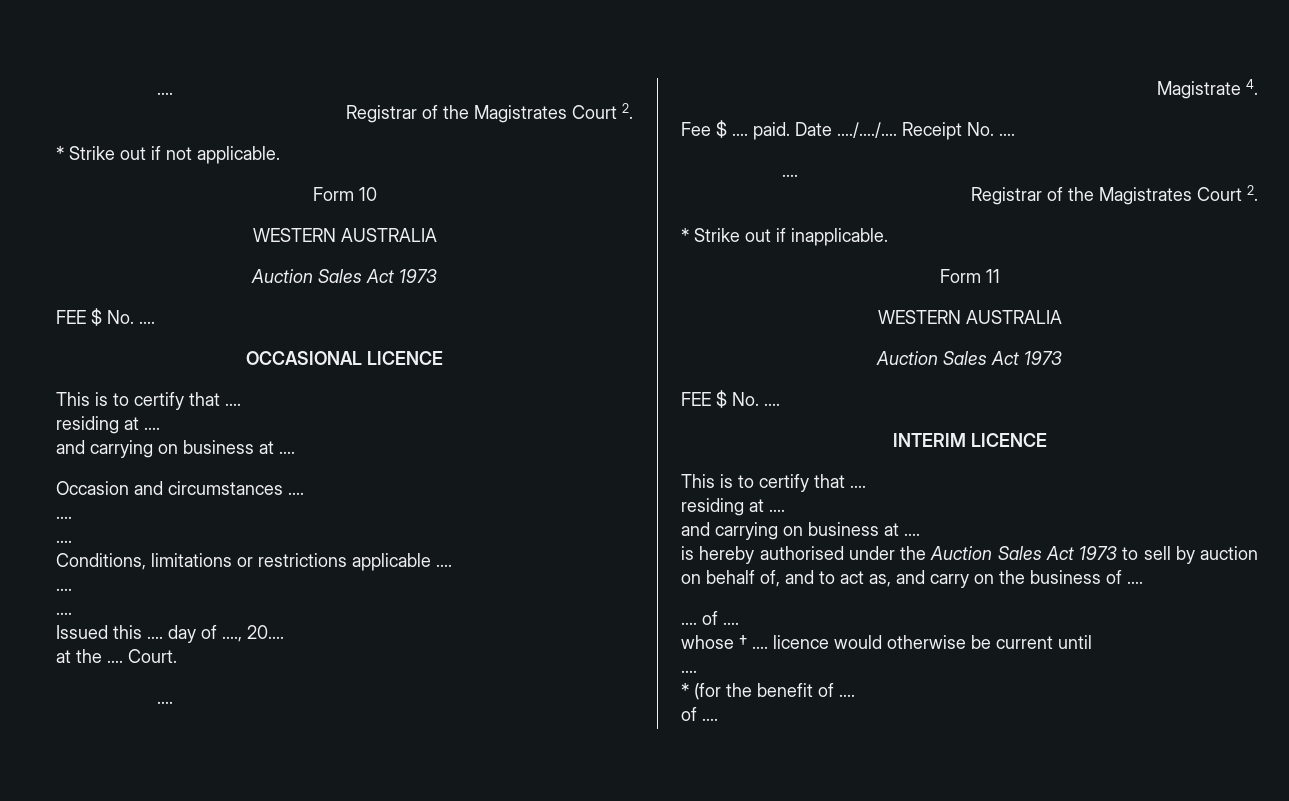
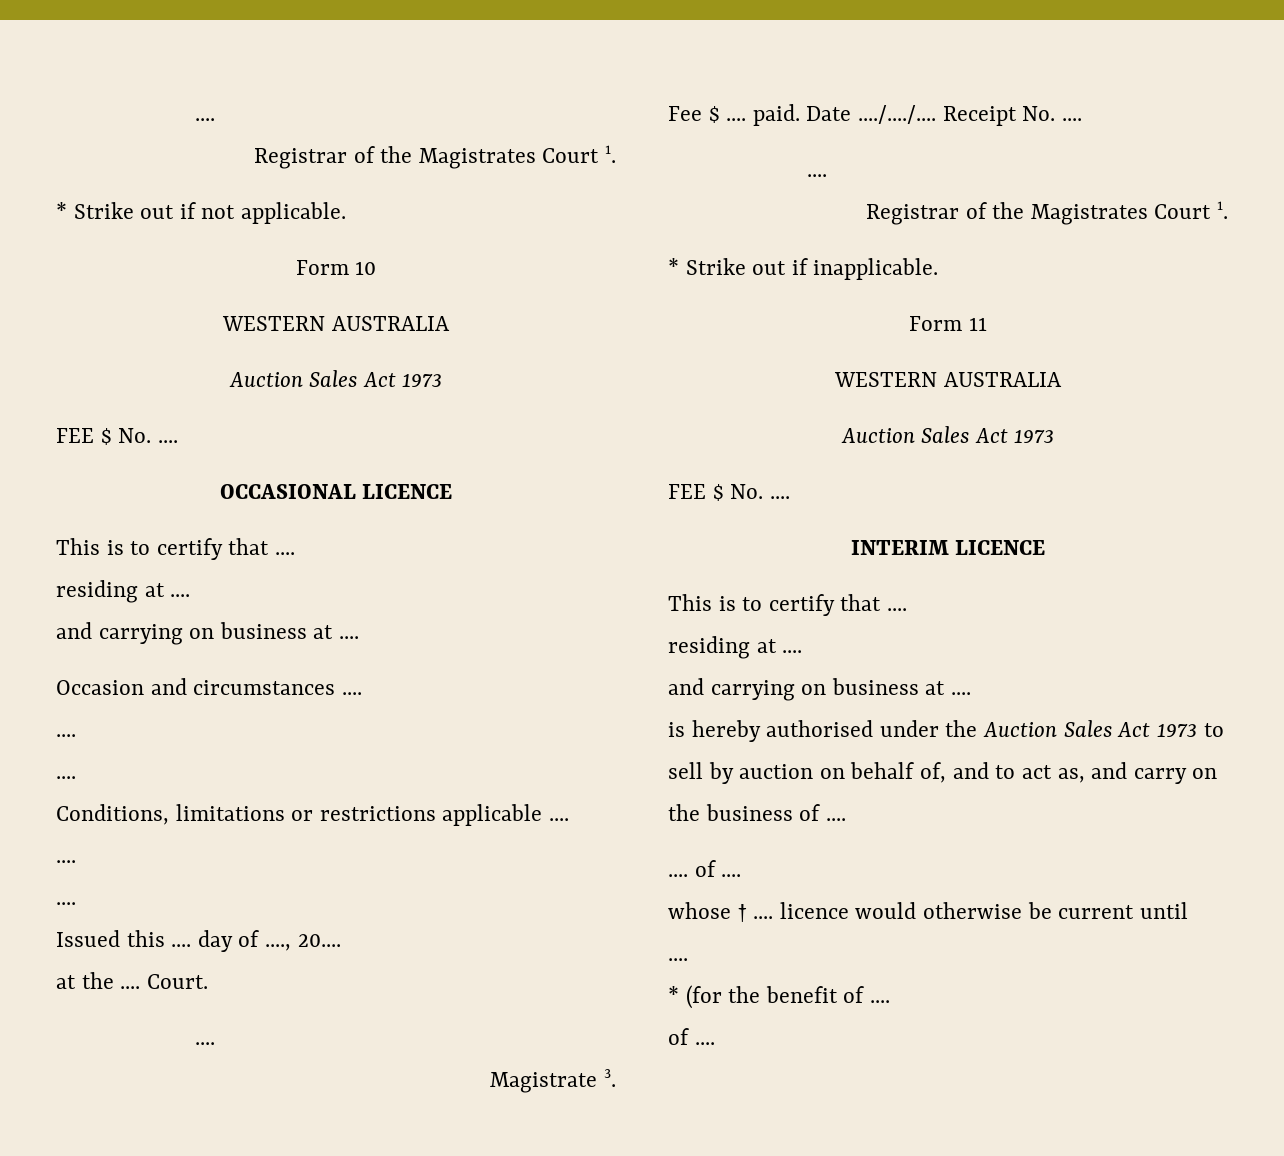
[156,92,173,95] [346,103,633,123] .... // Registrar of the Magistrates Court 2. -> [195,118,216,121] [253,145,616,169] .... // Registrar of the Magistrates Court 1.
[1246,79,1258,95] 4. -> [604,1069,616,1087] 3.
[1247,185,1258,201] 2. -> [1217,201,1228,219] 1.

